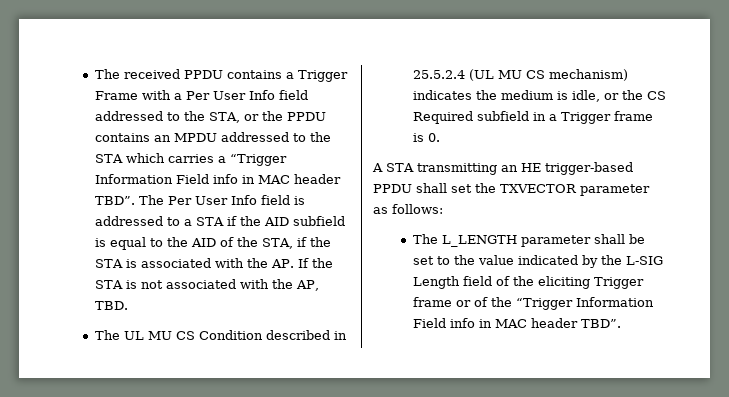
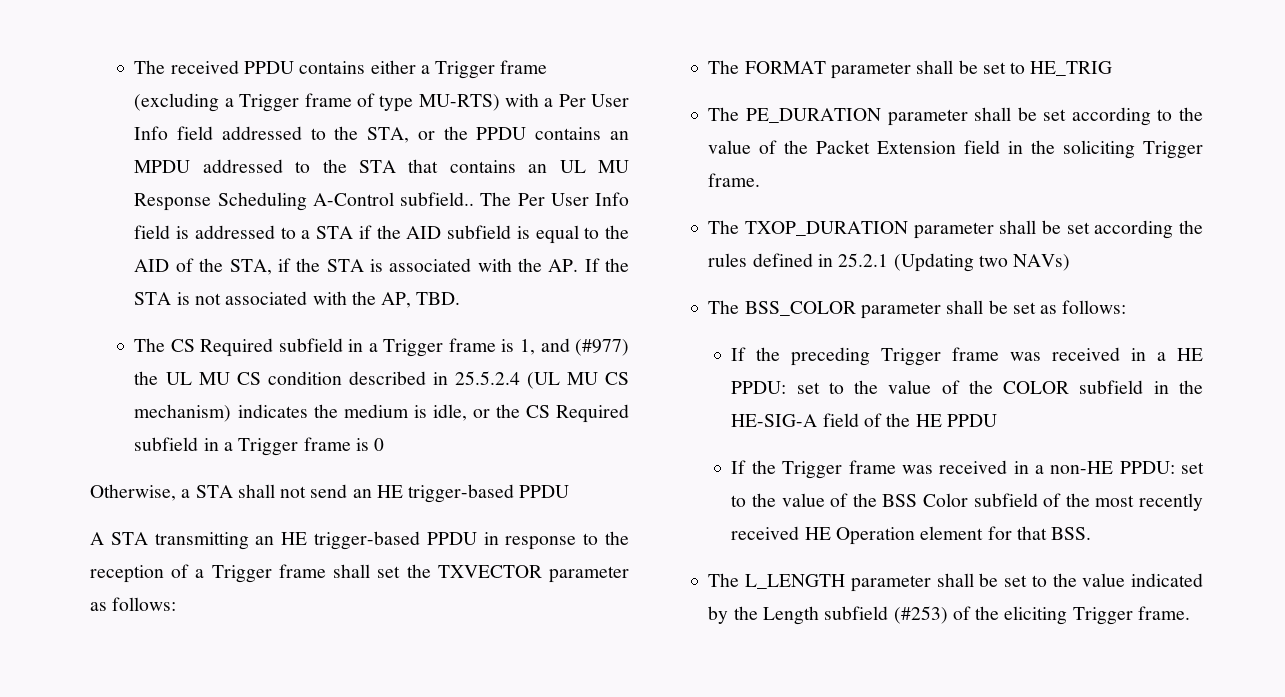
[285,70,348,82] [94,91,138,100] a Trigger Frame -> [370,60,548,79] [134,93,500,112] either a Trigger frame (excluding a Trigger frame of type MU-RTS)
[125,153,287,166] [94,174,341,184] [94,196,135,205] which carries a “Trigger Information Field info in MAC header TBD”. -> [408,159,630,173] [134,192,475,211] that contains an UL MU Response Scheduling A-Control subfield..
(120, 335) none -> [170,338,629,357] [134,371,159,385] CS Required subfield in a Trigger frame is 1, and (#977) the
[198,330,263,340] Condition -> [267,371,342,385] condition
[427,133,440,142] 0. -> [374,438,385,451] [90,484,570,503] 0 // Otherwise, a STA shall not send an HE trigger-based PPDU
(412, 188) none -> [483,531,630,550] [90,564,326,583] in response to the reception of a Trigger frame
(443, 209) none -> [708,60,1113,79] [708,107,1203,126] [708,140,1203,159] [708,173,761,187] [708,220,1203,239] [708,253,1071,272] [708,300,1127,319] [731,347,1203,366] [731,380,1203,394] [731,413,997,427] [731,460,1204,479] [731,493,1203,511] [731,526,1092,545] // The FORMAT parameter shall be set to HE_TRIG // The PE_DURATION parameter shall be set according to the value of the Packet Extension field in the soliciting Trigger frame. // The TXOP_DURATION parameter shall be set according the rules defined in 25.2.1 (Updating two NAVs) // The BSS_COLOR parameter shall be set as follows: // If the preceding Trigger frame was received in a HE PPDU: set to the value of the COLOR subfield in the HE-SIG-A field of the HE PPDU // If the Trigger frame was received in a non-HE PPDU: set to the value of the BSS Color subfield of the most recently received HE Operation element for that BSS.
[625,256,663,265] [412,276,492,289] L-SIG Length field -> [762,606,948,625] Length subfield (#253)
[412,297,654,310] [412,318,621,328] frame or of the “Trigger Information Field info in MAC header TBD”. -> [1137,606,1190,620] frame.

